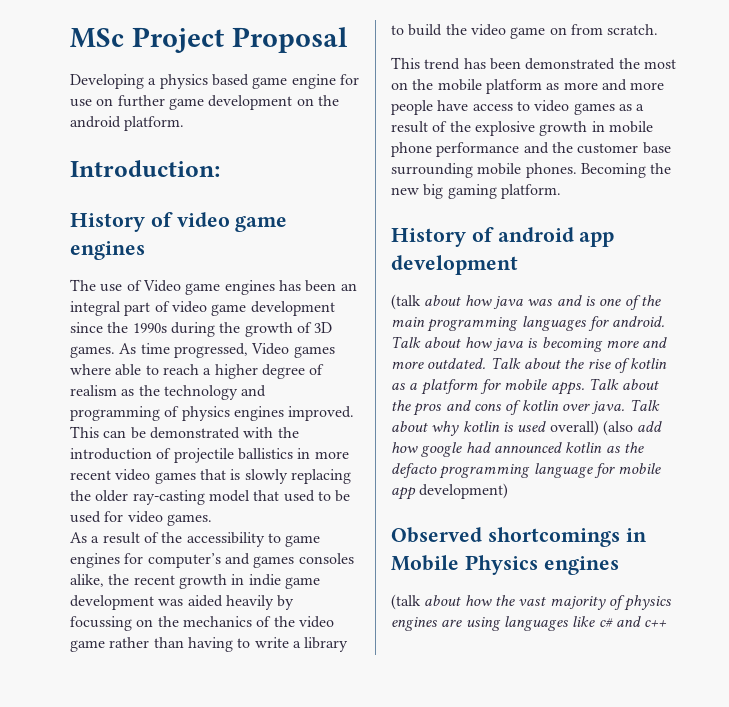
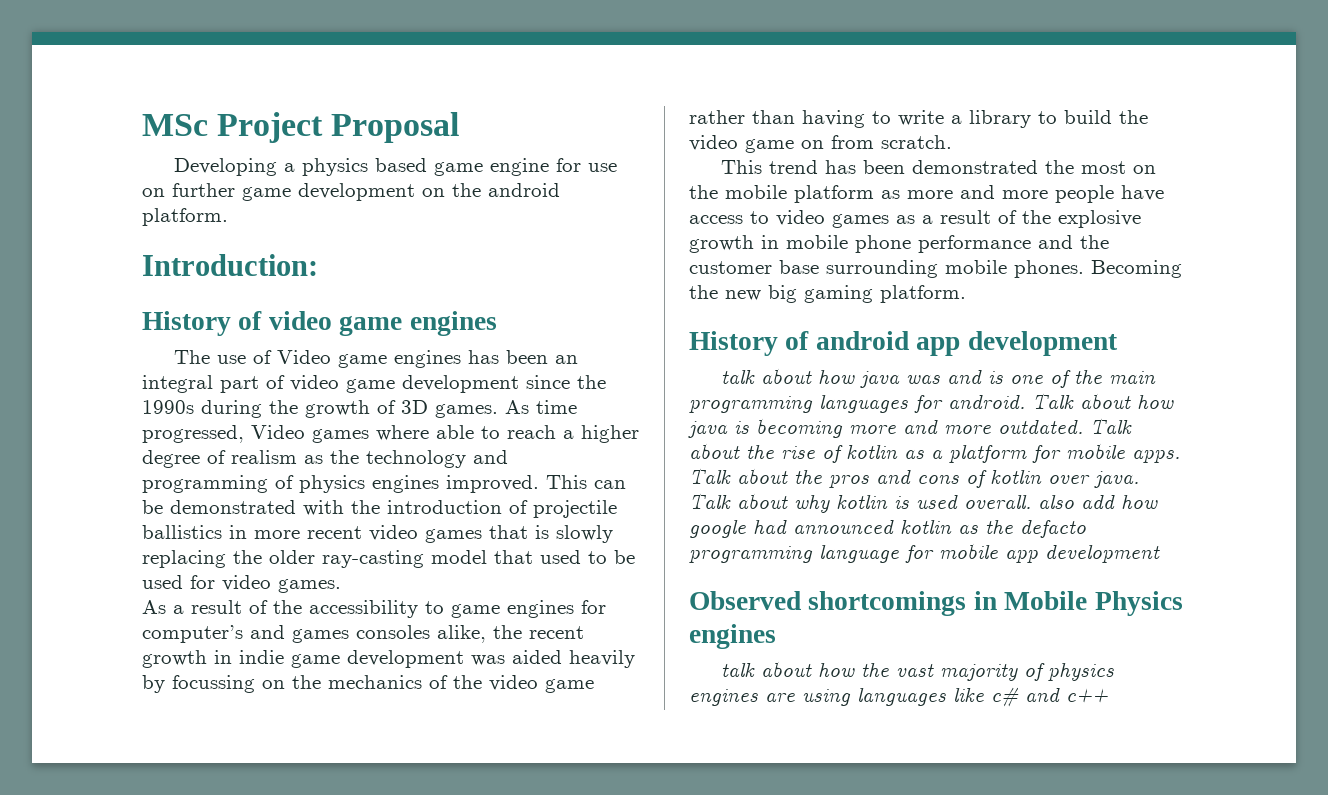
[391,294,421,310] (talk -> [721,369,756,384] talk
[549,420,633,436] overall) (also -> [964,494,1074,509] overall. also
[419,483,509,499] development) -> [1045,544,1160,563] development
[391,594,421,610] (talk -> [721,662,756,677] talk

